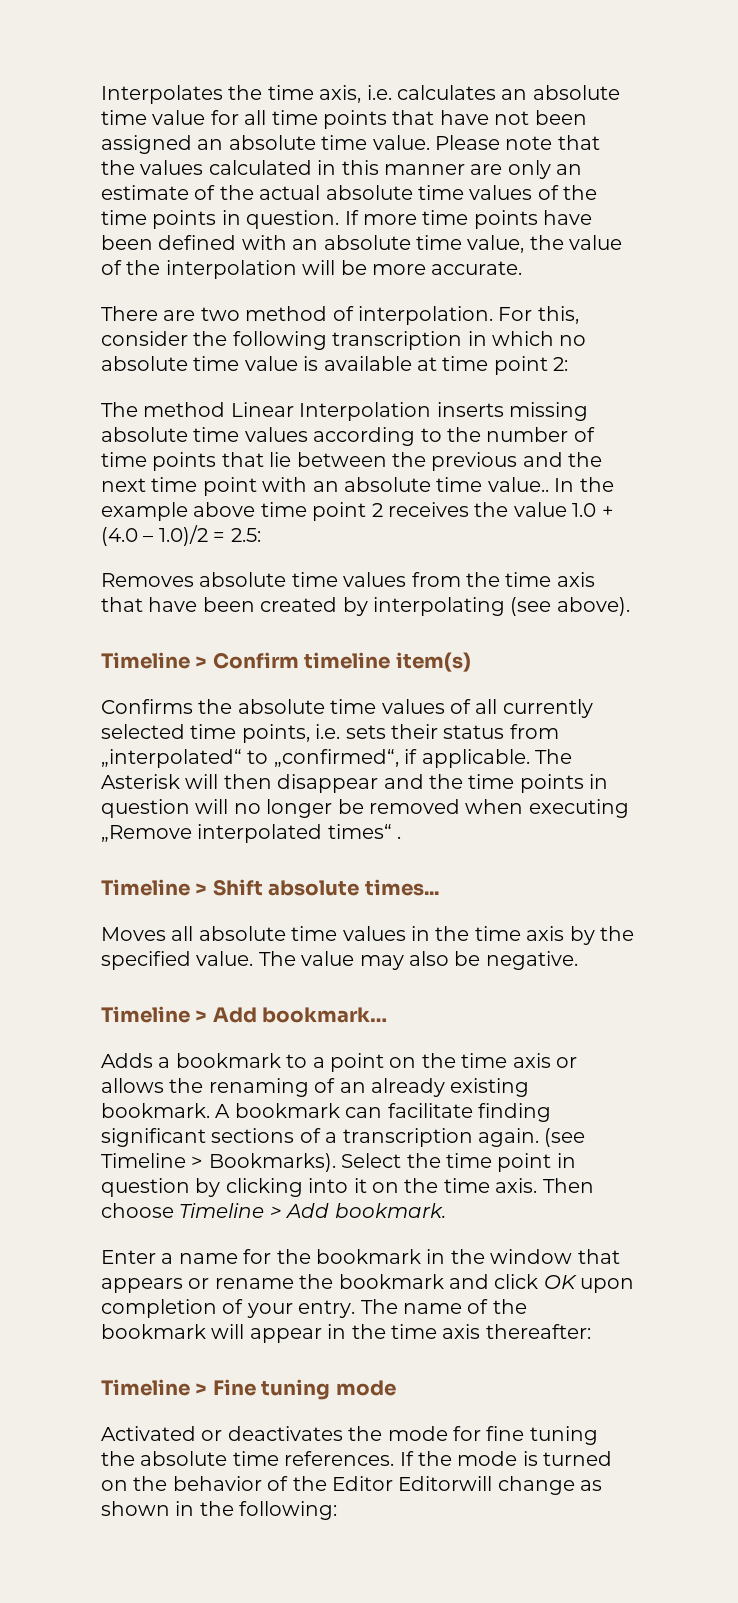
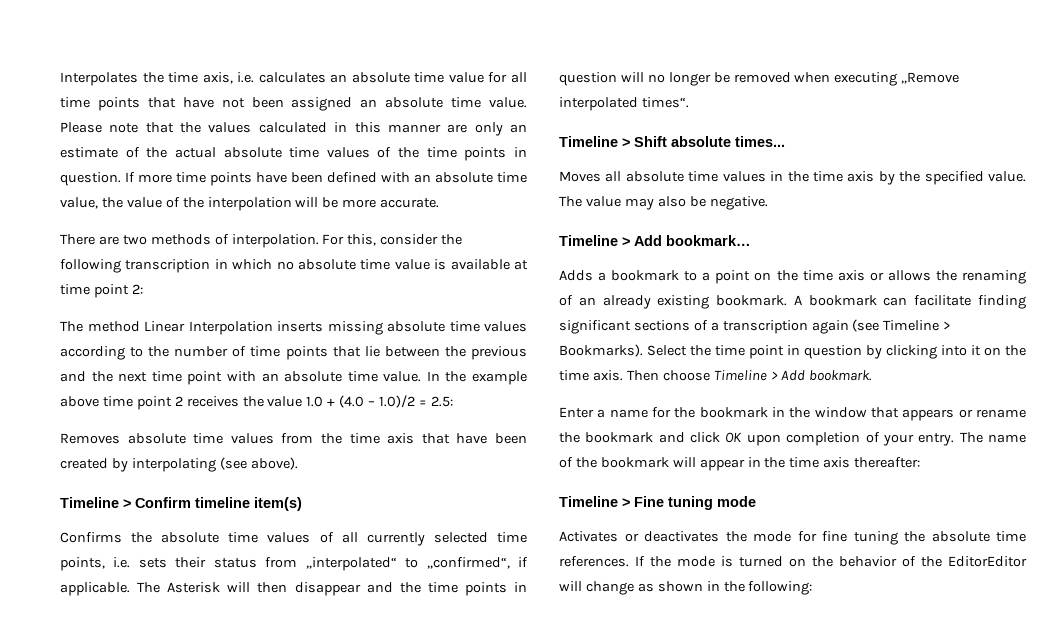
[245,306,328,321] method -> [150,234,211,245] methods
[487,477,549,492] value.. -> [383,371,422,382] value.
[327,824,402,839] times“ . -> [641,97,689,108] times“.
[478,1128,539,1147] again. -> [811,320,849,334] again
[101,1426,196,1441] Activated -> [559,531,618,542] Activates
[332,1476,493,1491] Editor Editorwill -> [948,556,1027,567] [559,581,582,591] EditorEditor will

